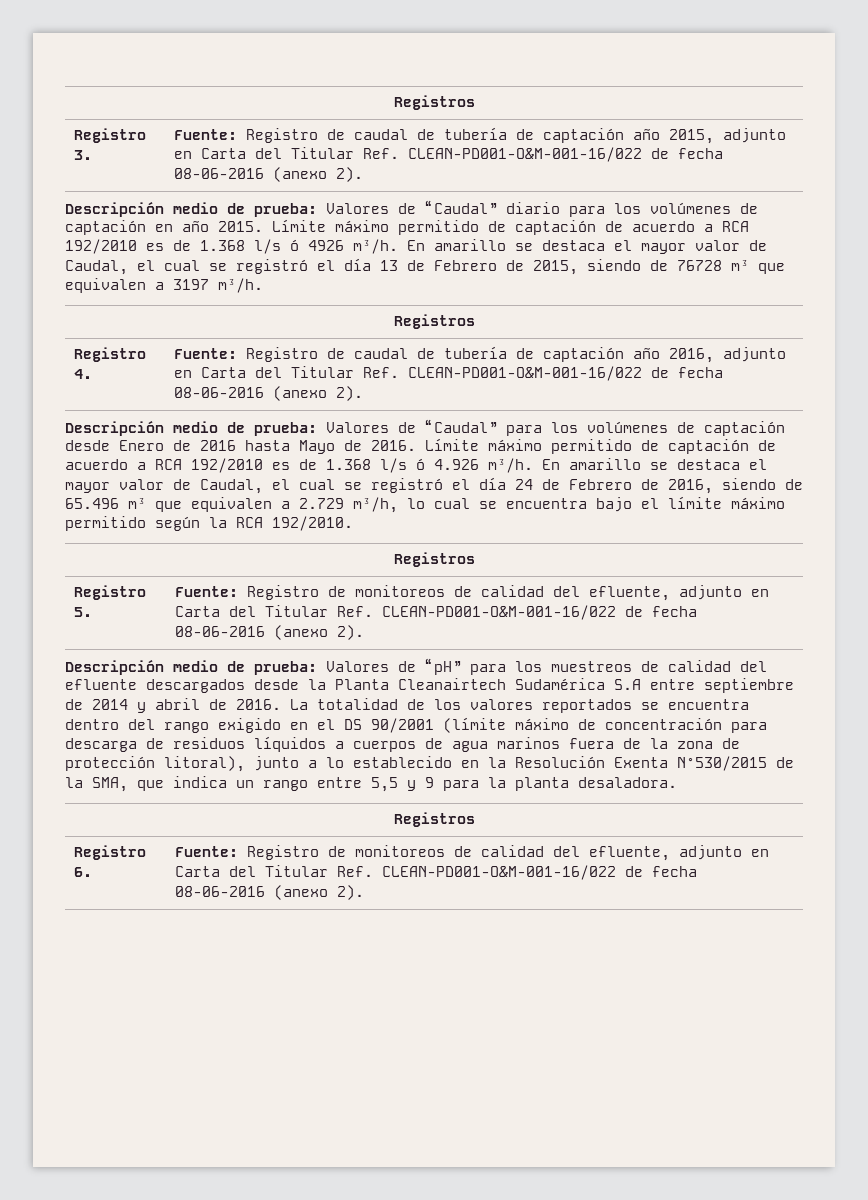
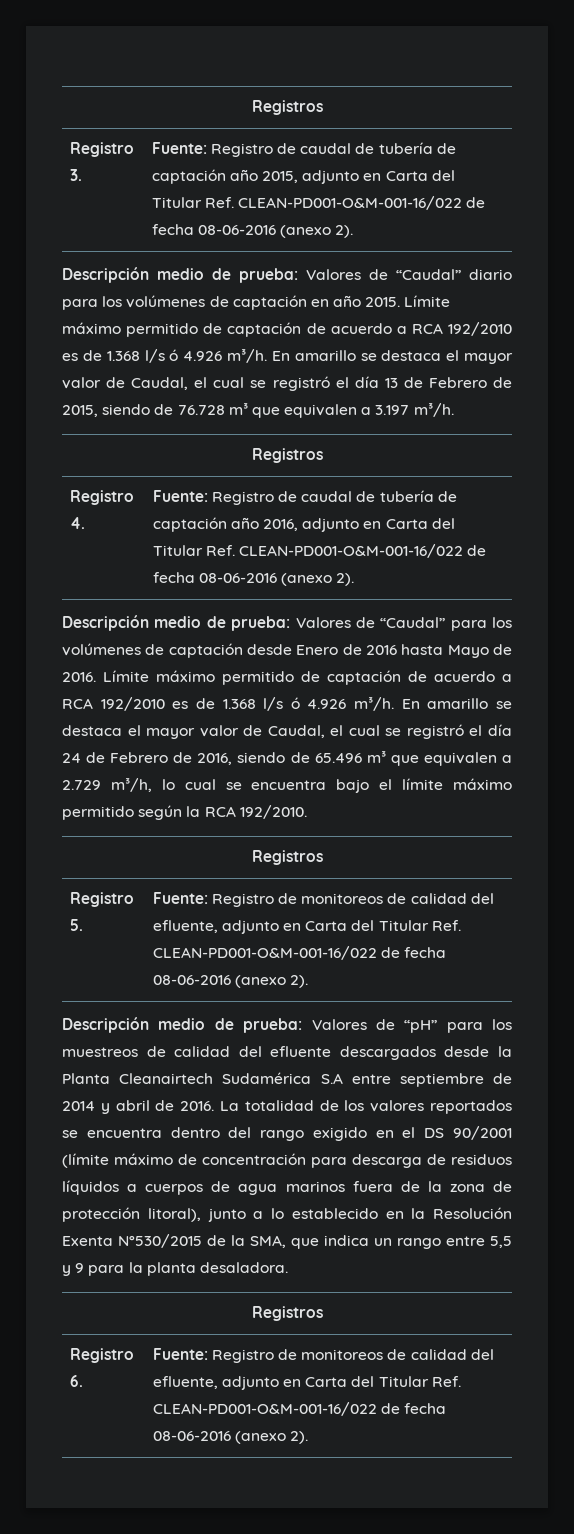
[308,240,344,251] 4926 -> [183,351,223,361] 4.926
[677,260,785,274] [65,278,209,293] 76728 m³ que equivalen a 3197 -> [177,403,410,418] 76.728 m³ que equivalen a 3.197

